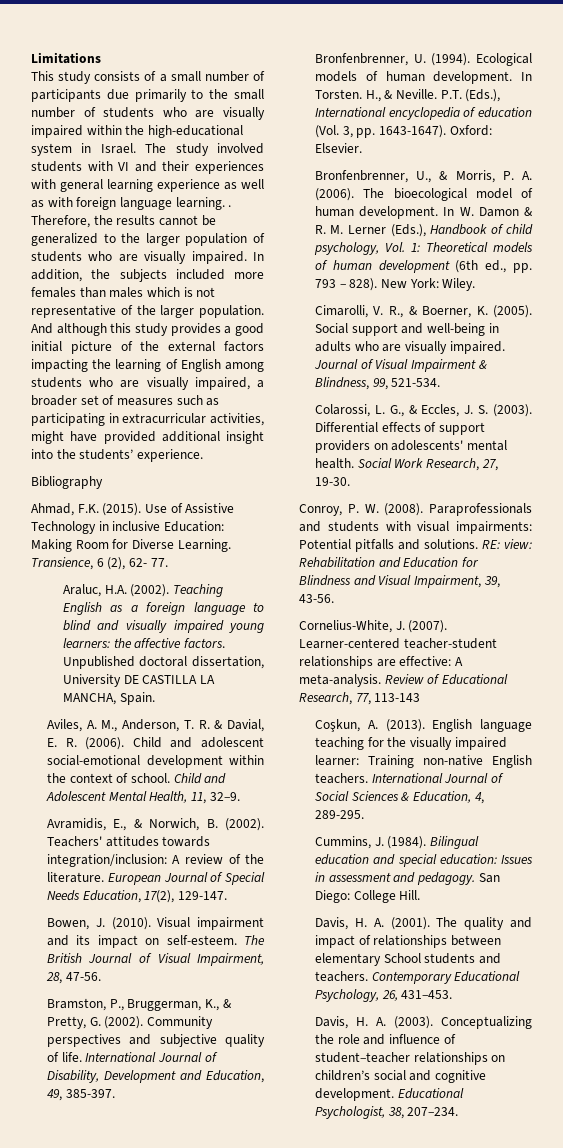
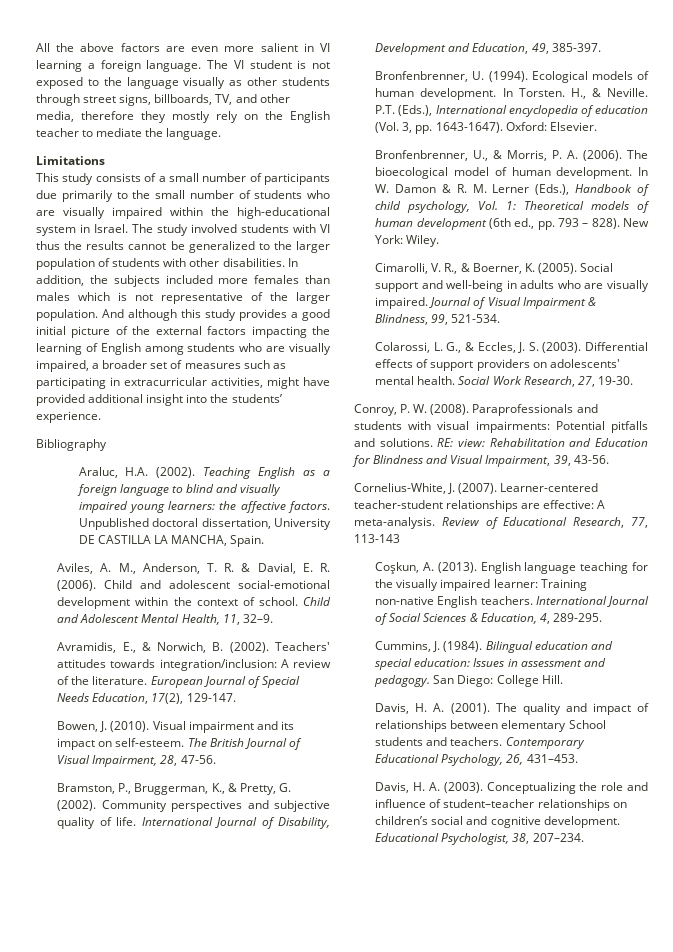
(31, 58) none -> [36,43,330,52] [36,60,330,72] [36,77,330,89] [36,94,290,106] [36,111,330,123] [36,128,222,140] All the above factors are even more salient in VI learning a foreign language. The VI student is not exposed to the language visually as other students through street signs, billboards, TV, and other media, therefore they mostly rely on the English teacher to mediate the language. //
[134,161,264,174] [31,179,264,192] [31,197,232,210] [31,215,90,228] and their experiences with general learning experience as well as with foreign language learning. . Therefore, -> [36,241,60,250] thus
[88,251,247,264] who are visually impaired. -> [163,258,285,267] with other disabilities.
[31,503,235,516] [31,521,224,534] [31,539,231,552] [31,557,168,570] // Ahmad, F.K. (2015). Use of Assistive Technology in inclusive Education: Making Room for Diverse Learning. Transience, 6 (2), 62- 77. -> (107, 445) none

